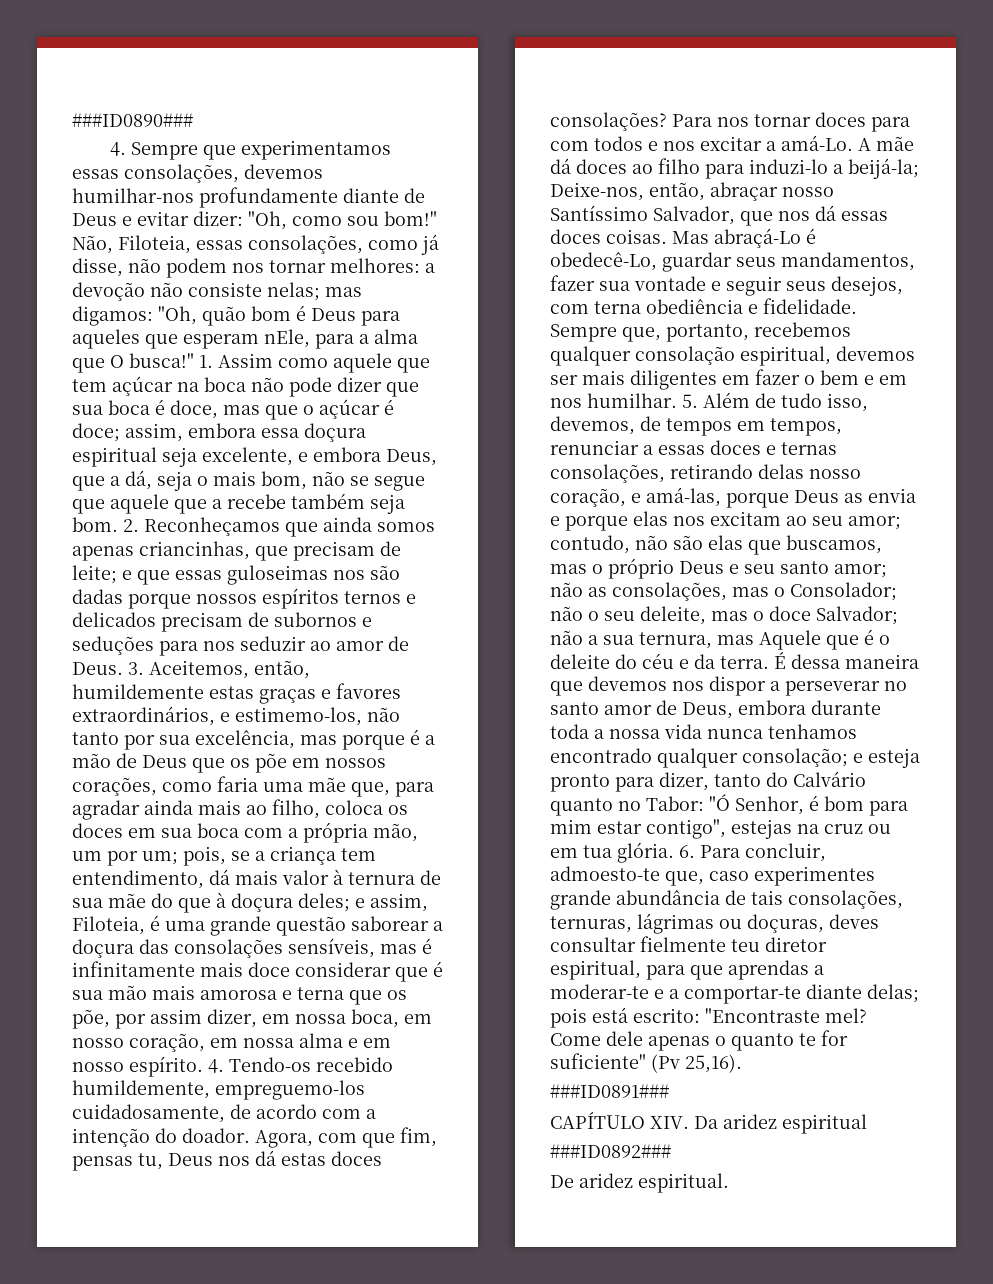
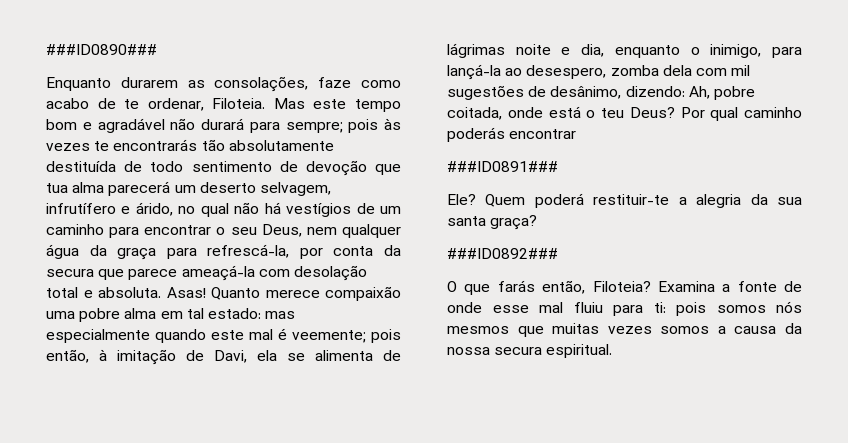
[110,140,392,160] [72,164,323,183] [72,187,425,208] [72,211,437,230] [72,234,439,255] [72,258,435,278] [72,282,362,301] [72,305,400,326] [72,329,418,349] [72,353,430,373] [72,376,419,397] [72,399,394,420] [72,423,366,442] [72,447,437,467] [72,470,425,491] [72,493,405,514] [72,517,435,537] [72,541,401,561] [72,565,400,585] [72,588,416,609] [72,612,372,632] [72,636,409,656] [72,660,310,679] [72,683,401,704] [72,706,400,726] [72,729,435,750] [72,753,386,773] [72,776,434,797] [72,799,408,820] [72,822,418,843] [72,846,376,866] [72,869,441,889] [72,892,428,913] [72,915,443,936] [72,938,432,958] [72,961,443,982] [72,985,407,1005] [72,1009,432,1029] [72,1033,391,1052] [72,1056,393,1077] [72,1080,365,1100] [72,1104,376,1123] [72,1127,437,1148] [72,1150,382,1171] [550,112,910,132] [550,135,914,151] [550,158,919,179] [550,182,834,201] [550,205,888,226] [550,228,816,248] [550,252,915,272] [550,275,903,296] [550,298,857,314] [550,322,851,342] [550,346,915,366] [550,369,907,390] [550,392,868,412] [550,416,842,436] [550,440,837,455] [550,464,861,483] [550,487,916,508] [550,511,901,531] [550,535,882,555] [550,558,887,579] [550,582,897,601] [550,606,898,625] [550,629,890,650] [550,652,919,669] [550,676,907,696] [550,700,881,719] [550,724,857,739] [550,748,920,768] [550,771,866,792] [550,794,908,816] [550,819,891,839] [550,842,826,863] [550,866,875,886] [550,890,903,910] [550,913,879,934] [550,936,827,952] [550,960,824,980] [550,984,919,1004] [550,1007,867,1028] [550,1030,848,1051] [550,1053,742,1073] [550,1084,669,1098] [550,1112,867,1134] [550,1144,671,1158] [550,1173,633,1188] 4. Sempre que experimentamos essas consolações, devemos humilhar-nos profundamente diante de Deus e evitar dizer: "Oh, como sou bom!" Não, Filoteia, essas consolações, como já disse, não podem nos tornar melhores: a devoção não consiste nelas; mas digamos: "Oh, quão bom é Deus para aqueles que esperam nEle, para a alma que O busca!" 1. Assim como aquele que tem açúcar na boca não pode dizer que sua boca é doce, mas que o açúcar é doce; assim, embora essa doçura espiritual seja excelente, e embora Deus, que a dá, seja o mais bom, não se segue que aquele que a recebe também seja bom. 2. Reconheçamos que ainda somos apenas criancinhas, que precisam de leite; e que essas guloseimas nos são dadas porque nossos espíritos ternos e delicados precisam de subornos e seduções para nos seduzir ao amor de Deus. 3. Aceitemos, então, humildemente estas graças e favores extraordinários, e estimemo-los, não tanto por sua excelência, mas porque é a mão de Deus que os põe em nossos corações, como faria uma mãe que, para agradar ainda mais ao filho, coloca os doces em sua boca com a própria mão, um por um; pois, se a criança tem entendimento, dá mais valor à ternura de sua mãe do que à doçura deles; e assim, Filoteia, é uma grande questão saborear a doçura das consolações sensíveis, mas é infinitamente mais doce considerar que é sua mão mais amorosa e terna que os põe, por assim dizer, em nossa boca, em nosso coração, em nossa alma e em nosso espírito. 4. Tendo-os recebido humildemente, empreguemo-los cuidadosamente, de acordo com a intenção do doador. Agora, com que fim, pensas tu, Deus nos dá estas doces consolações? Para nos tornar doces para com todos e nos excitar a amá-Lo. A mãe dá doces ao filho para induzi-lo a beijá-la; Deixe-nos, então, abraçar nosso Santíssimo Salvador, que nos dá essas doces coisas. Mas abraçá-Lo é obedecê-Lo, guardar seus mandamentos, fazer sua vontade e seguir seus desejos, com terna obediência e fidelidade. Sempre que, portanto, recebemos qualquer consolação espiritual, devemos ser mais diligentes em fazer o bem e em nos humilhar. 5. Além de tudo isso, devemos, de tempos em tempos, renunciar a essas doces e ternas consolações, retirando delas nosso coração, e amá-las, porque Deus as envia e porque elas nos excitam ao seu amor; contudo, não são elas que buscamos, mas o próprio Deus e seu santo amor; não as consolações, mas o Consolador; não o seu deleite, mas o doce Salvador; não a sua ternura, mas Aquele que é o deleite do céu e da terra. É dessa maneira que devemos nos dispor a perseverar no santo amor de Deus, embora durante toda a nossa vida nunca tenhamos encontrado qualquer consolação; e esteja pronto para dizer, tanto do Calvário quanto no Tabor: "Ó Senhor, é bom para mim estar contigo", estejas na cruz ou em tua glória. 6. Para concluir, admoesto-te que, caso experimentes grande abundância de tais consolações, ternuras, lágrimas ou doçuras, deves consultar fielmente teu diretor espiritual, para que aprendas a moderar-te e a comportar-te diante delas; pois está escrito: "Encontraste mel? Come dele apenas o quanto te for suficiente" (Pv 25,16). // ###ID0891### // CAPÍTULO XIV. Da aridez espiritual // ###ID0892### // De aridez -> [46,76,402,92] [46,98,401,112] [46,118,401,133] [46,139,334,151] [46,160,401,176] [46,181,331,196] [46,202,402,217] [46,224,401,238] [46,244,401,260] [46,265,367,281] [46,286,401,301] [46,308,296,322] [46,328,401,343] [46,349,401,365] [447,43,802,58] [447,64,751,80] [447,85,755,100] [447,106,802,121] [447,127,577,142] [447,161,558,172] [447,193,802,208] [447,215,538,230] [447,248,558,259] [447,280,802,295] [447,301,802,316] [447,323,802,337] [447,347,543,355] Enquanto durarem as consolações, faze como acabo de te ordenar, Filoteia. Mas este tempo bom e agradável não durará para sempre; pois às vezes te encontrarás tão absolutamente destituída de todo sentimento de devoção que tua alma parecerá um deserto selvagem, infrutífero e árido, no qual não há vestígios de um caminho para encontrar o seu Deus, nem qualquer água da graça para refrescá-la, por conta da secura que parece ameaçá-la com desolação total e absoluta. Asas! Quanto merece compaixão uma pobre alma em tal estado: mas especialmente quando este mal é veemente; pois então, à imitação de Davi, ela se alimenta de lágrimas noite e dia, enquanto o inimigo, para lançá-la ao desespero, zomba dela com mil sugestões de desânimo, dizendo: Ah, pobre coitada, onde está o teu Deus? Por qual caminho poderás encontrar // ###ID0891### // Ele? Quem poderá restituir-te a alegria da sua santa graça? // ###ID0892### // O que farás então, Filoteia? Examina a fonte de onde esse mal fluiu para ti: pois somos nós mesmos que muitas vezes somos a causa da nossa secura

